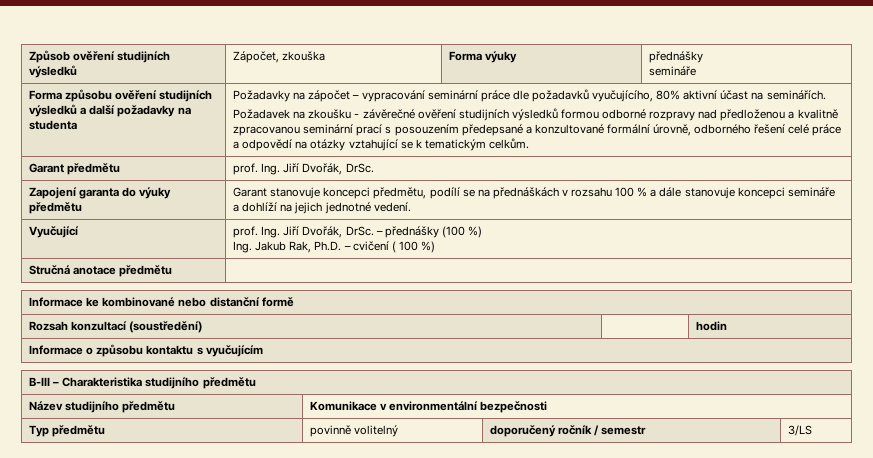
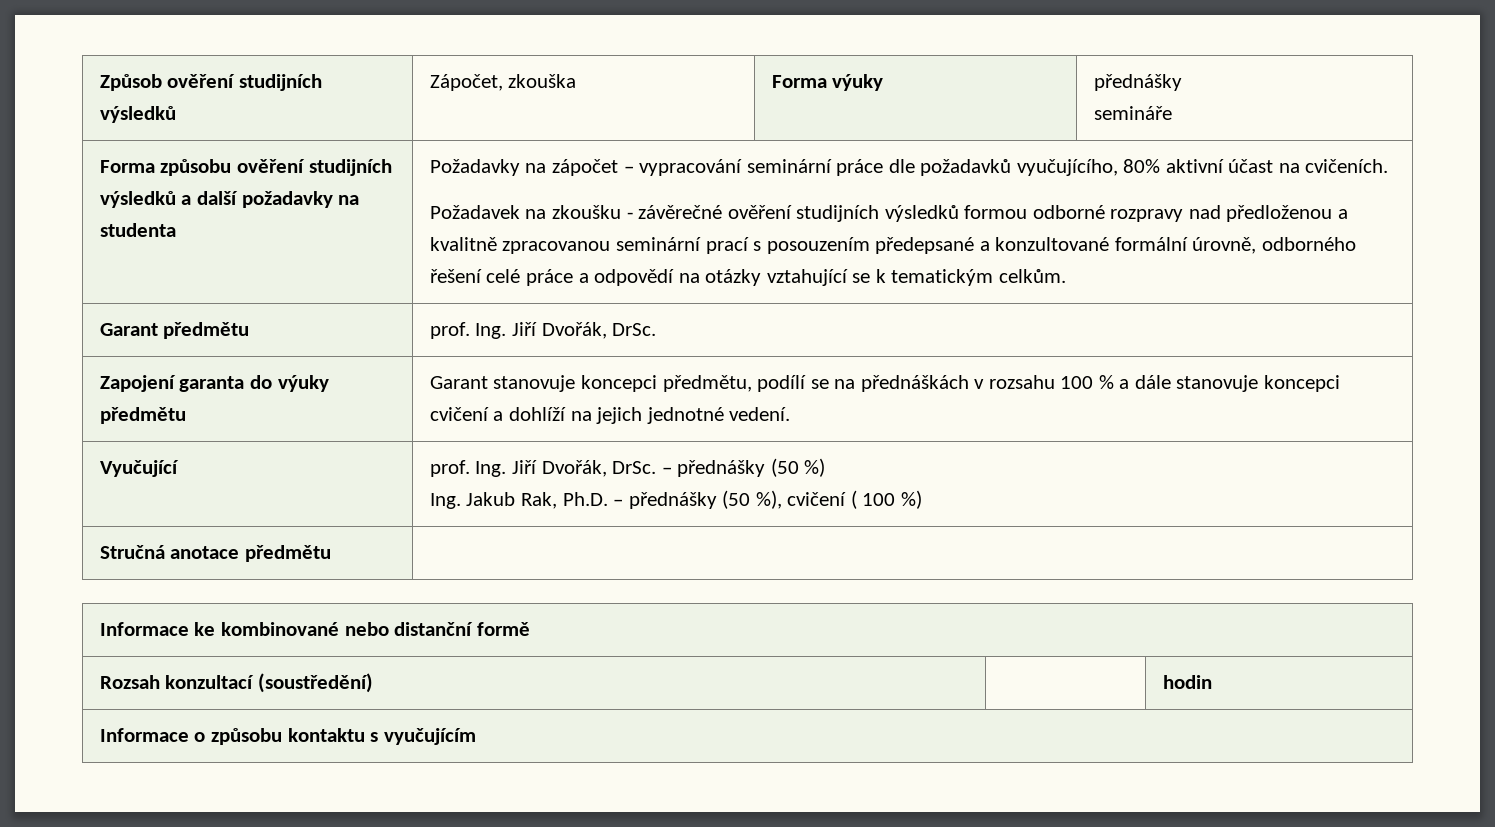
[766,90,826,100] seminářích. -> [1305,159,1389,173] cvičeních.
[787,187,835,197] semináře -> [429,407,489,421] cvičení
[441,226,465,238] (100 -> [770,458,799,477] (50
(351, 248) none -> [628,490,782,509] přednášky (50 %),
[29,377,256,389] [29,401,176,413] [310,401,548,413] [29,425,106,437] [310,425,399,437] [490,425,647,437] [788,425,813,436] // B-III – Charakteristika studijního předmětu // Název studijního předmětu | Komunikace v environmentální bezpečnosti // Typ předmětu | povinně volitelný | doporučený ročník / semestr | 3/LS -> (476, 736) none

